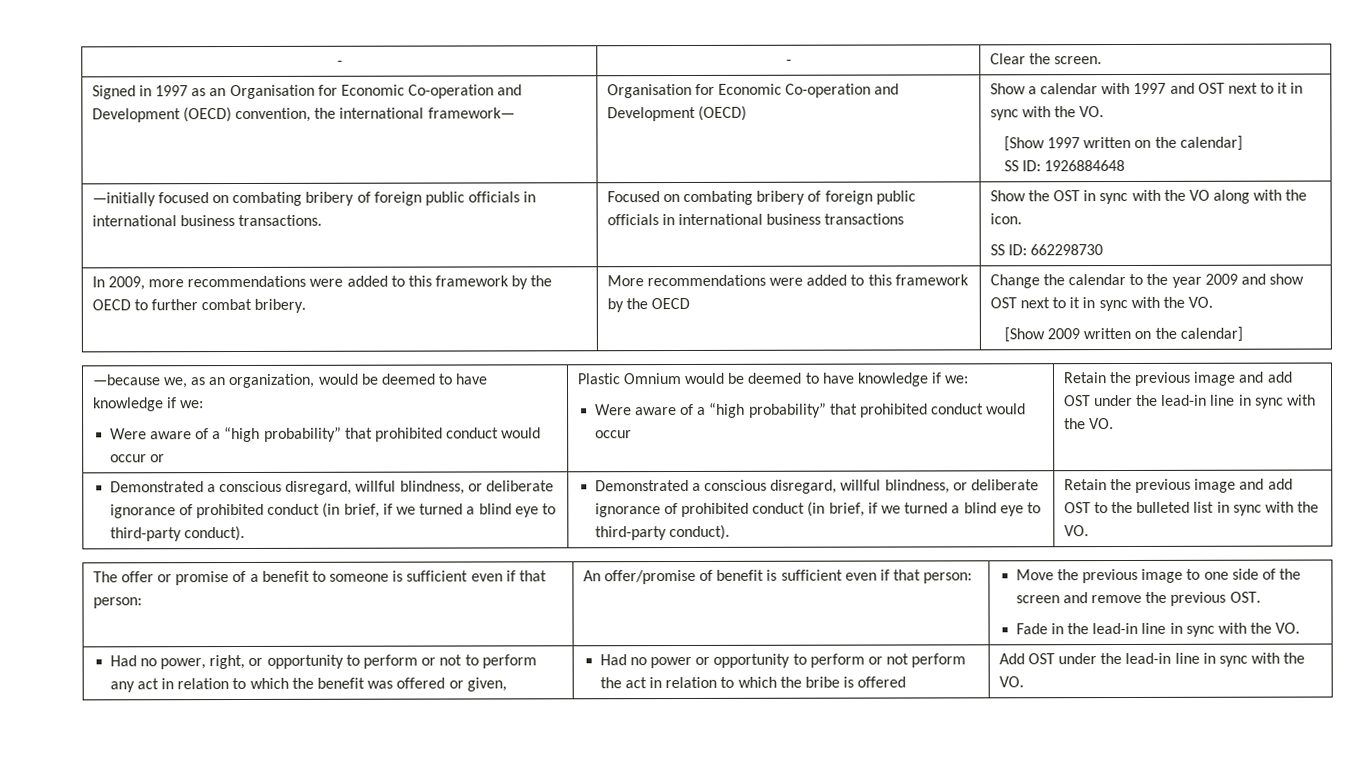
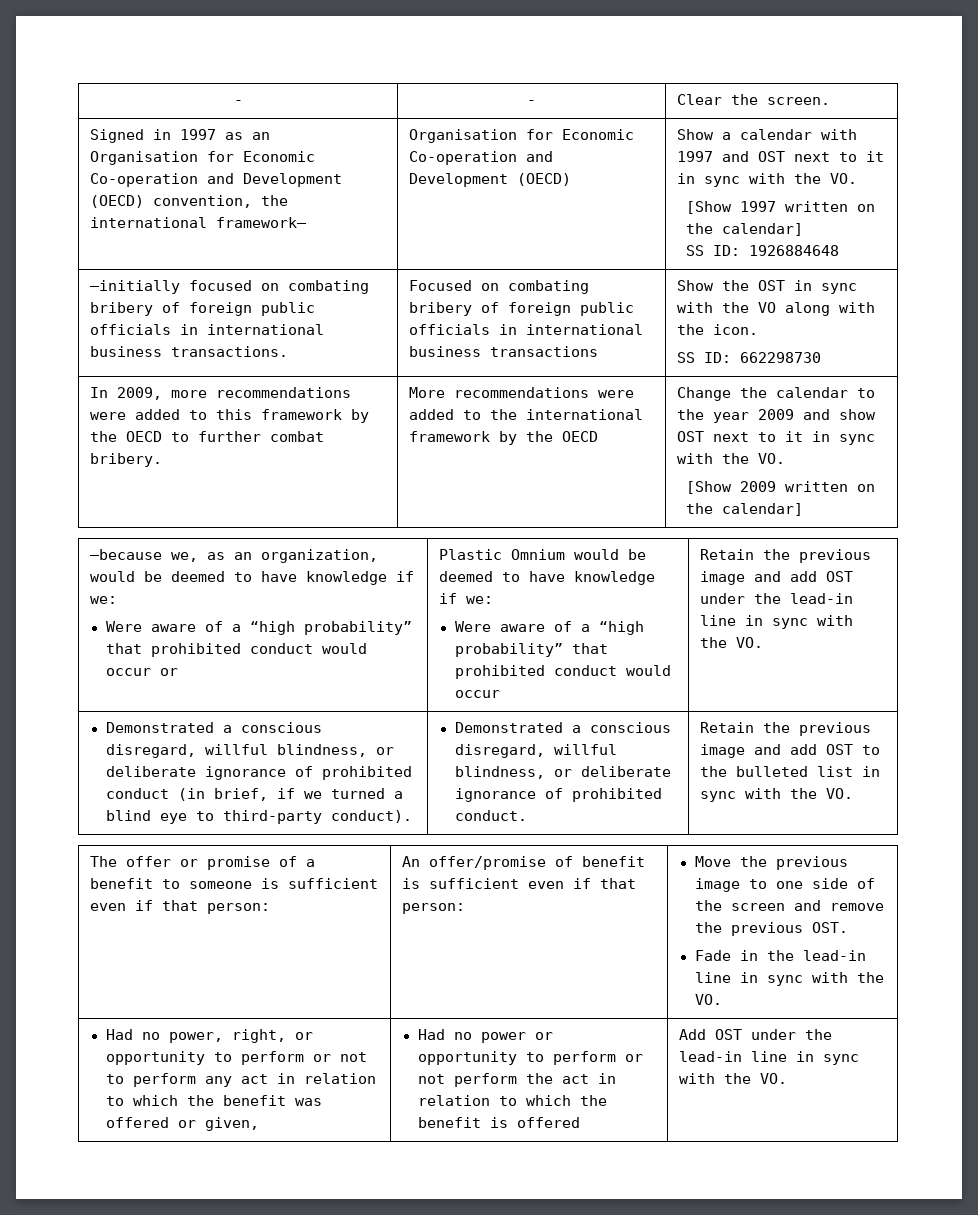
[867,274,892,286] this -> [489,409,643,420] the international
[752,501,1041,517] [594,524,730,541] conduct (in brief, if we turned a blind eye to third-party conduct). -> [454,810,527,821] conduct.
[804,676,840,688] bribe -> [417,1117,481,1128] benefit

